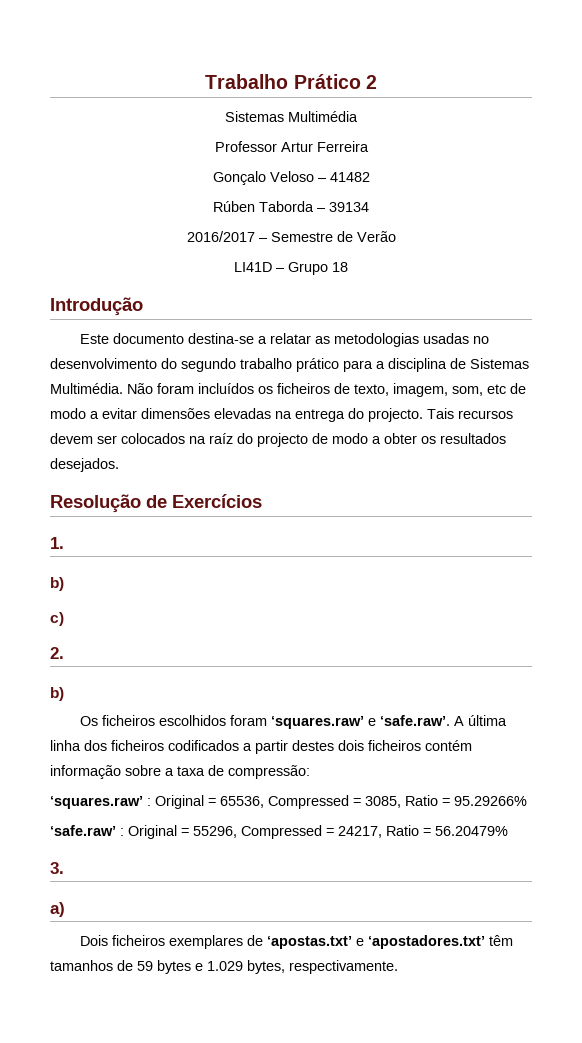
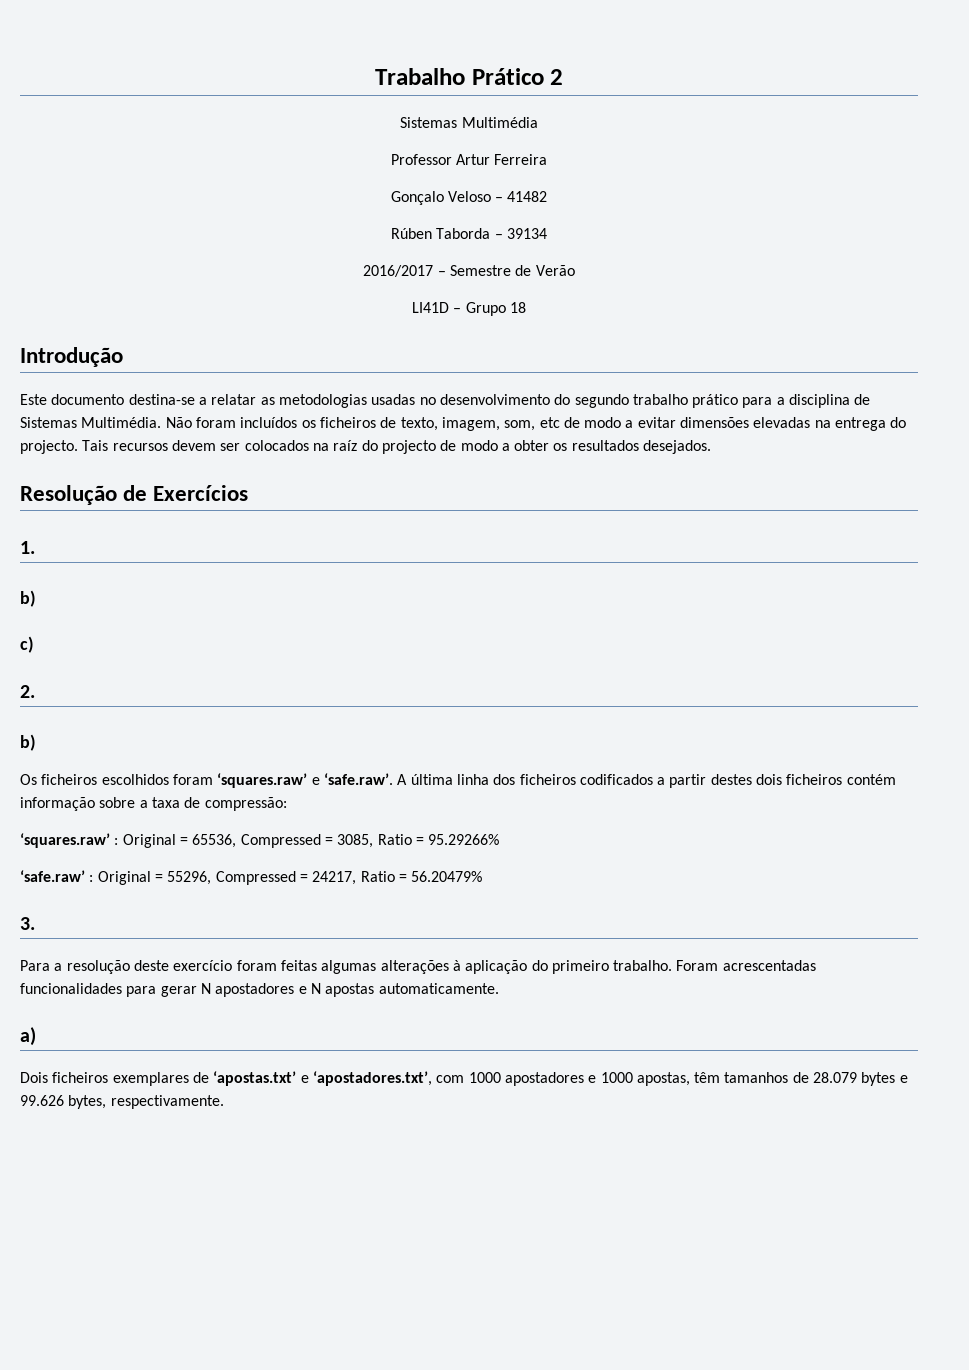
(64, 868) none -> [20,960,816,974] [20,983,499,997] // Para a resolução deste exercício foram feitas algumas alterações à aplicação do primeiro trabalho. Foram acrescentadas funcionalidades para gerar N apostadores e N apostas automaticamente.
[368,935,486,949] ‘apostadores.txt’ -> [312,1071,690,1086] ‘apostadores.txt’, com 1000 apostadores e 1000 apostas,
[137,961,153,971] 59 -> [813,1072,858,1083] 28.079
[207,961,243,971] 1.029 -> [20,1095,64,1106] 99.626

